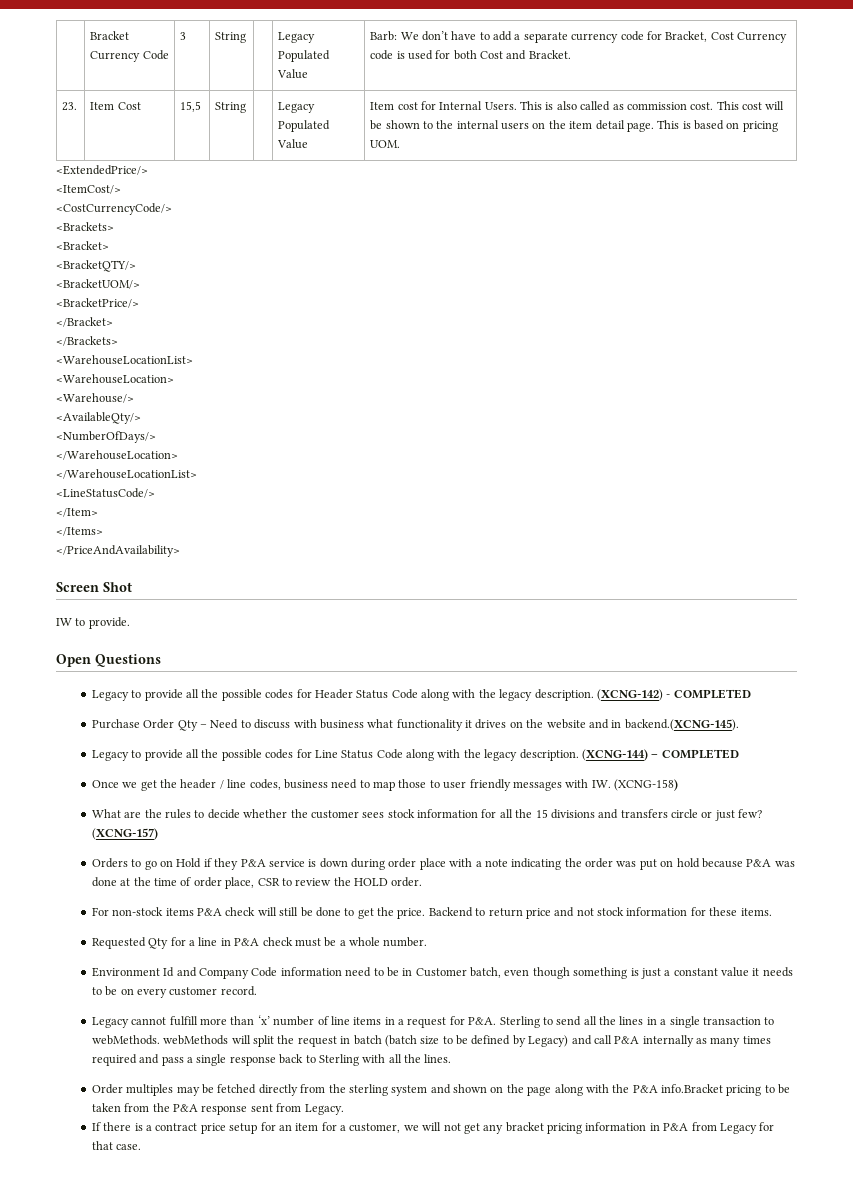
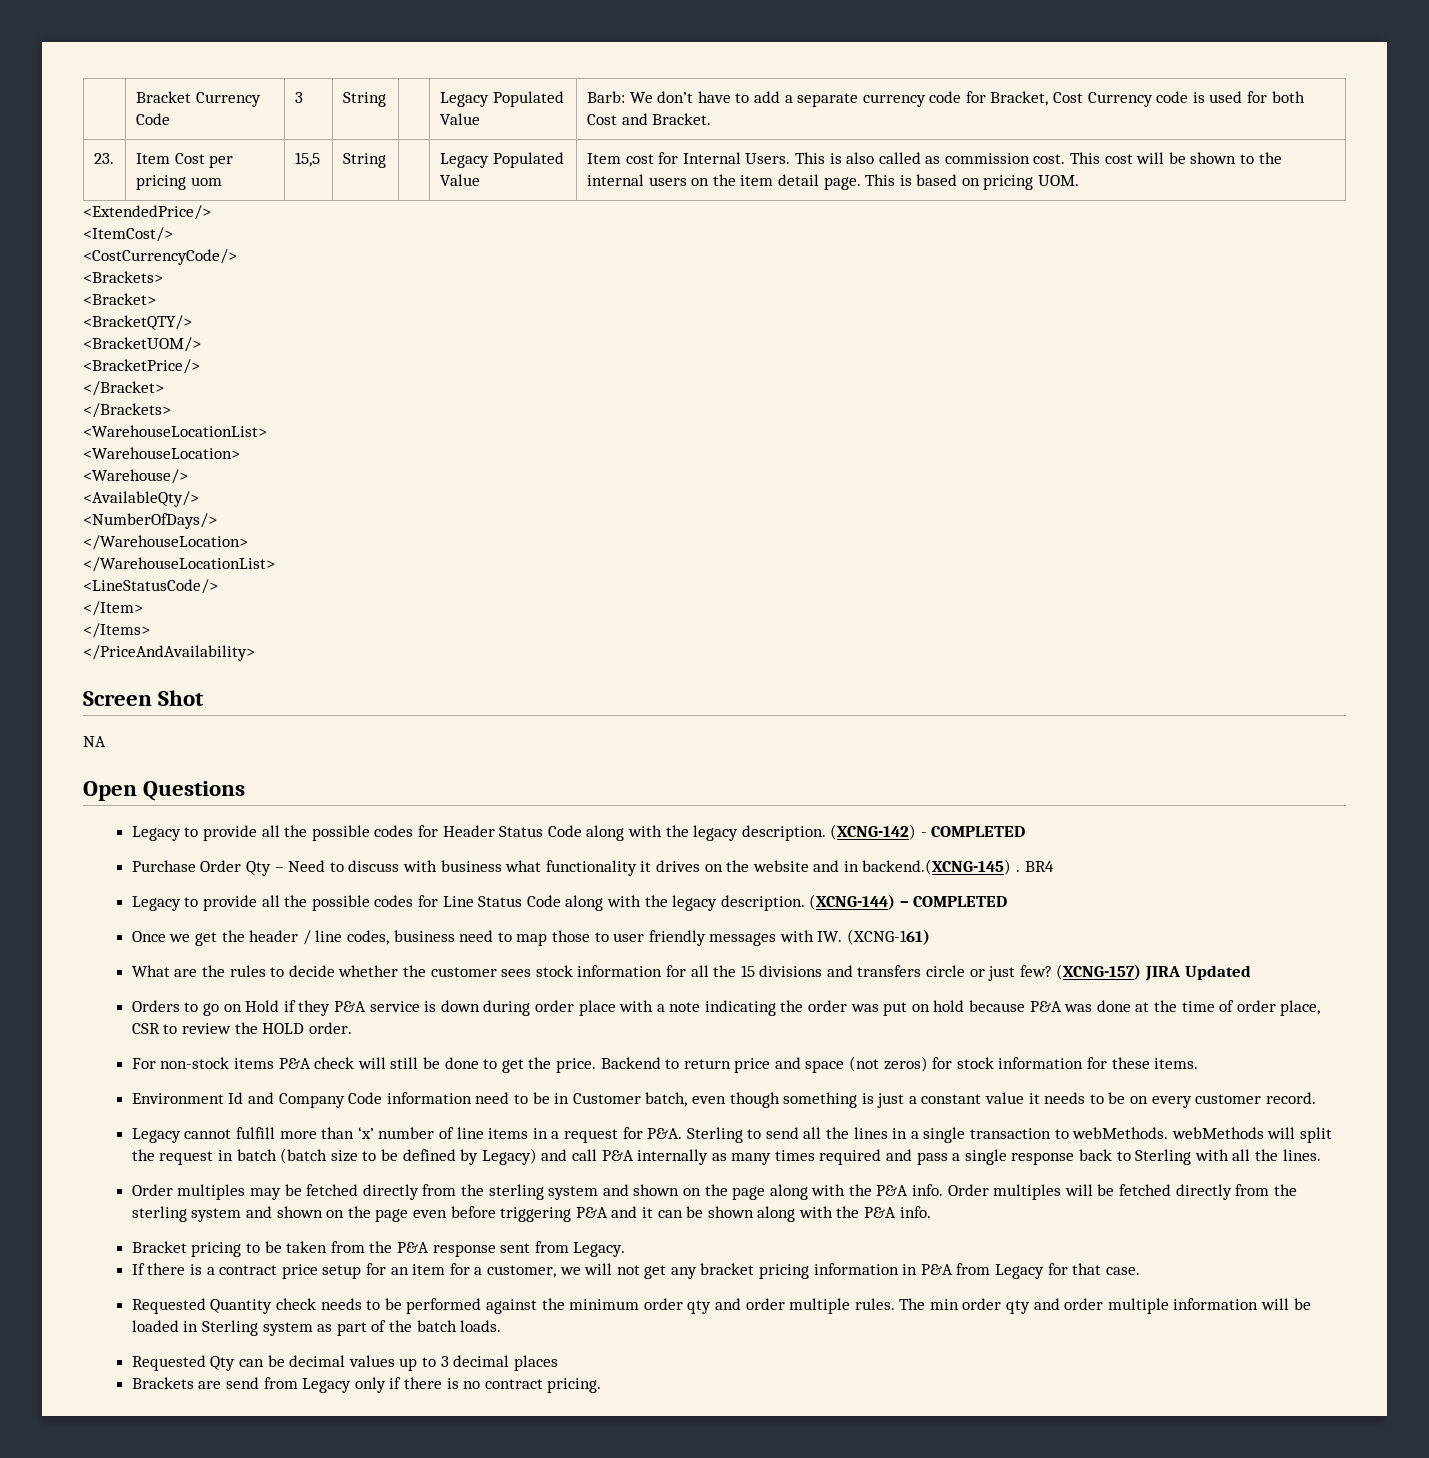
(141, 106) none -> [209,155,234,168] [135,175,222,190] per pricing uom
[56,617,130,629] IW to provide. -> [83,736,106,747] NA
[624,719,739,731] backend.(XCNG-145). -> [862,859,1054,875] backend.(XCNG-145) . BR4
[614,779,679,791] (XCNG-158) -> [847,929,931,945] (XCNG-161)
(158, 834) none -> [1145,965,1251,981] JIRA Updated
[576,908,594,916] not -> [805,1056,953,1073] space (not zeros) for
[91,937,428,949] // Requested Qty for a line in P&A check must be a whole number. -> (1199, 1063) none
[661,1084,724,1093] info.Bracket -> [912,1184,1297,1200] [131,1206,931,1222] [131,1241,187,1253] info. Order multiples will be fetched directly from the sterling system and shown on the page even before triggering P&A and it can be shown along with the P&A info. // Bracket
(142, 1147) none -> [131,1298,1311,1314] [131,1320,502,1336] [131,1355,558,1371] [131,1377,602,1393] // Requested Quantity check needs to be performed against the minimum order qty and order multiple rules. The min order qty and order multiple information will be loaded in Sterling system as part of the batch loads. // Requested Qty can be decimal values up to 3 decimal places // Brackets are send from Legacy only if there is no contract pricing.

